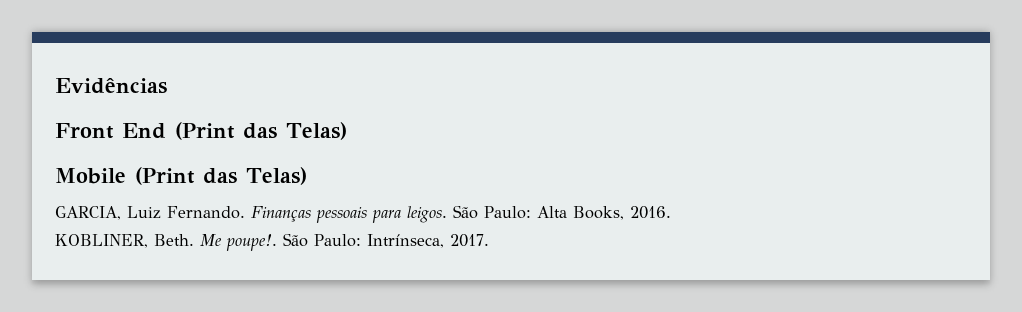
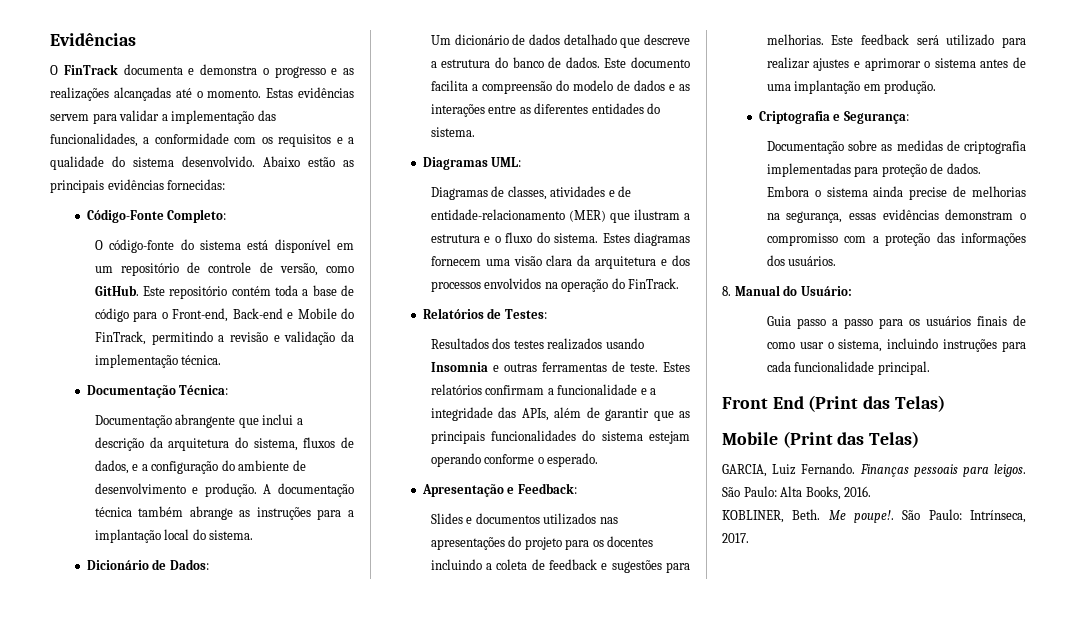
(167, 86) none -> [50,64,354,78] [50,87,355,101] [50,110,276,124] [50,133,354,147] [50,156,354,170] [50,179,226,193] [86,209,227,223] [94,239,355,253] [94,262,354,276] [94,285,354,299] [94,308,354,322] [94,331,354,345] [94,354,222,368] [86,385,229,398] [94,414,303,428] [94,437,354,451] [94,460,306,474] [94,483,354,497] [94,506,354,520] [94,529,254,543] [86,559,209,570] [430,34,690,48] [430,57,690,68] [430,80,690,94] [430,103,661,117] [430,127,475,137] [422,157,522,170] [430,186,632,200] [430,209,690,223] [430,232,690,246] [430,255,690,269] [430,278,680,292] [422,308,547,319] [430,338,644,350] [430,361,690,372] [430,384,657,395] [430,407,690,421] [430,430,690,444] [430,453,599,467] [421,483,577,497] [430,513,618,525] [430,536,654,550] [430,559,690,573] [766,34,1026,48] [766,57,1026,71] [766,80,937,94] [758,111,909,124] [766,140,1026,154] [766,163,981,177] [766,186,1026,200] [766,209,1026,223] [766,232,1026,246] [766,255,837,266] [722,285,852,296] [766,315,1026,329] [766,338,1026,352] [766,361,930,375] // O FinTrack documenta e demonstra o progresso e as realizações alcançadas até o momento. Estas evidências servem para validar a implementação das funcionalidades, a conformidade com os requisitos e a qualidade do sistema desenvolvido. Abaixo estão as principais evidências fornecidas: // Código-Fonte Completo: // O código-fonte do sistema está disponível em um repositório de controle de versão, como GitHub. Este repositório contém toda a base de código para o Front-end, Back-end e Mobile do FinTrack, permitindo a revisão e validação da implementação técnica. // Documentação Técnica: // Documentação abrangente que inclui a descrição da arquitetura do sistema, fluxos de dados, e a configuração do ambiente de desenvolvimento e produção. A documentação técnica também abrange as instruções para a implantação local do sistema. // Dicionário de Dados: // Um dicionário de dados detalhado que descreve a estrutura do banco de dados. Este documento facilita a compreensão do modelo de dados e as interações entre as diferentes entidades do sistema. // Diagramas UML: // Diagramas de classes, atividades e de entidade-relacionamento (MER) que ilustram a estrutura e o fluxo do sistema. Estes diagramas fornecem uma visão clara da arquitetura e dos processos envolvidos na operação do FinTrack. // Relatórios de Testes: // Resultados dos testes realizados usando Insomnia e outras ferramentas de teste. Estes relatórios confirmam a funcionalidade e a integridade das APIs, além de garantir que as principais funcionalidades do sistema estejam operando conforme o esperado. // Apresentação e Feedback: // Slides e documentos utilizados nas apresentações do projeto para os docentes incluindo a coleta de feedback e sugestões para melhorias. Este feedback será utilizado para realizar ajustes e aprimorar o sistema antes de uma implantação em produção. // Criptografia e Segurança: // Documentação sobre as medidas de criptografia implementadas para proteção de dados. Embora o sistema ainda precise de melhorias na segurança, essas evidências demonstram o compromisso com a proteção das informações dos usuários. // 8. Manual do Usuário: // Guia passo a passo para os usuários finais de como usar o sistema, incluindo instruções para cada funcionalidade principal.

